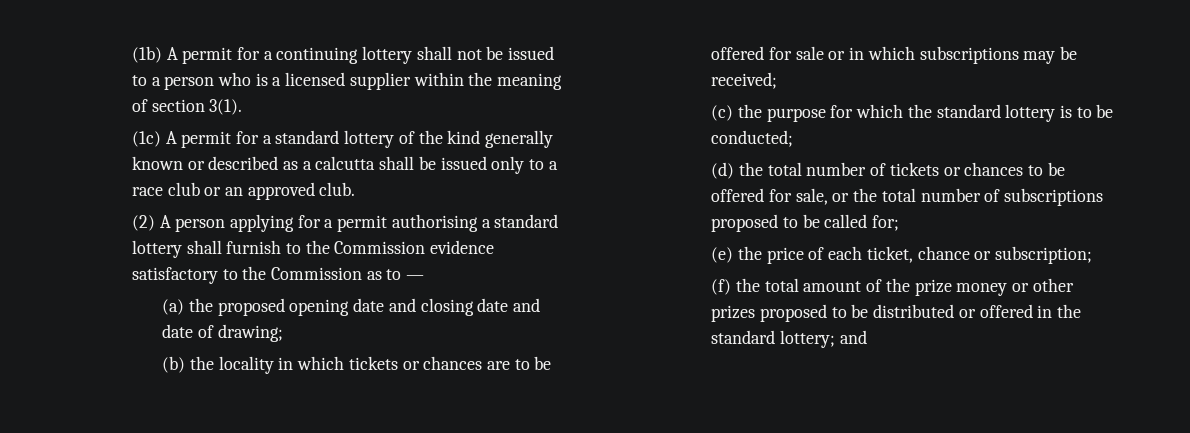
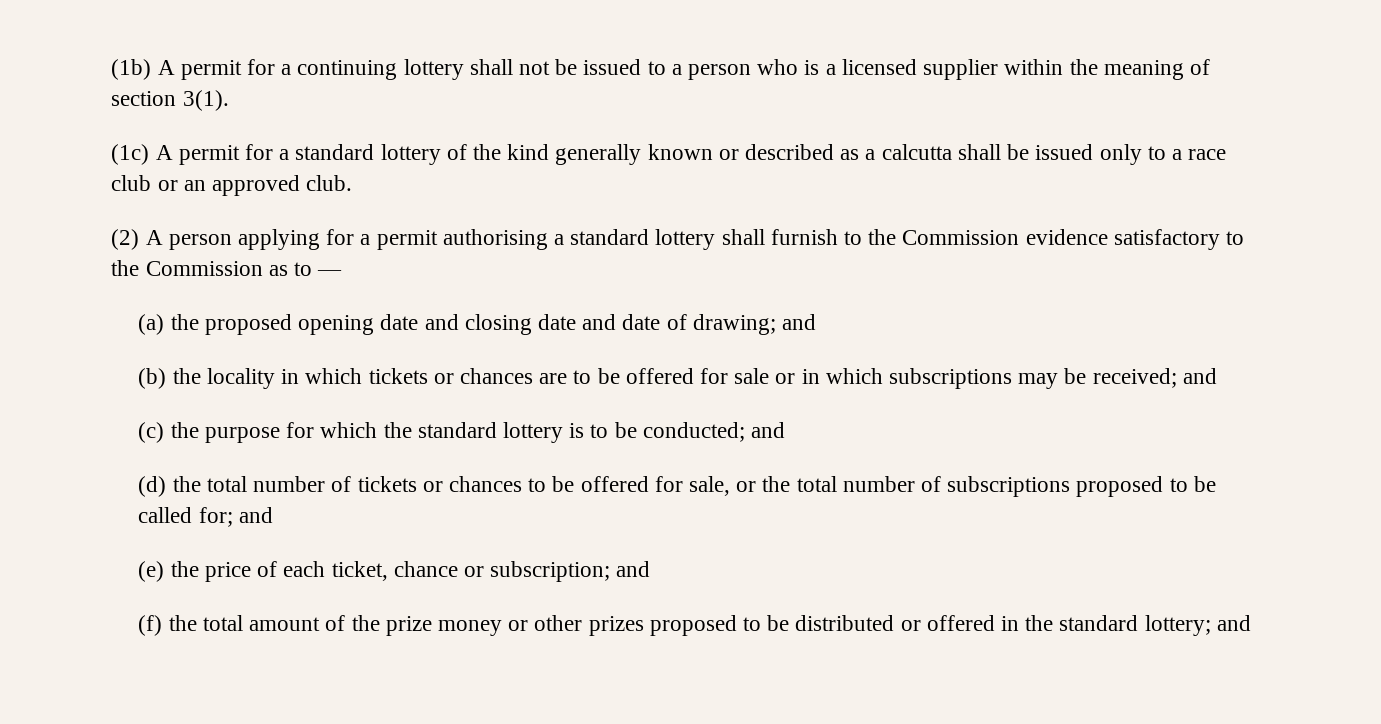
(283, 333) none -> [781,314,816,330] and
(778, 80) none -> [1182,368,1217,384] and
(794, 138) none -> [750,422,785,438] and
(900, 223) none -> [238,507,273,523] and
(1093, 255) none -> [616,561,651,577] and

